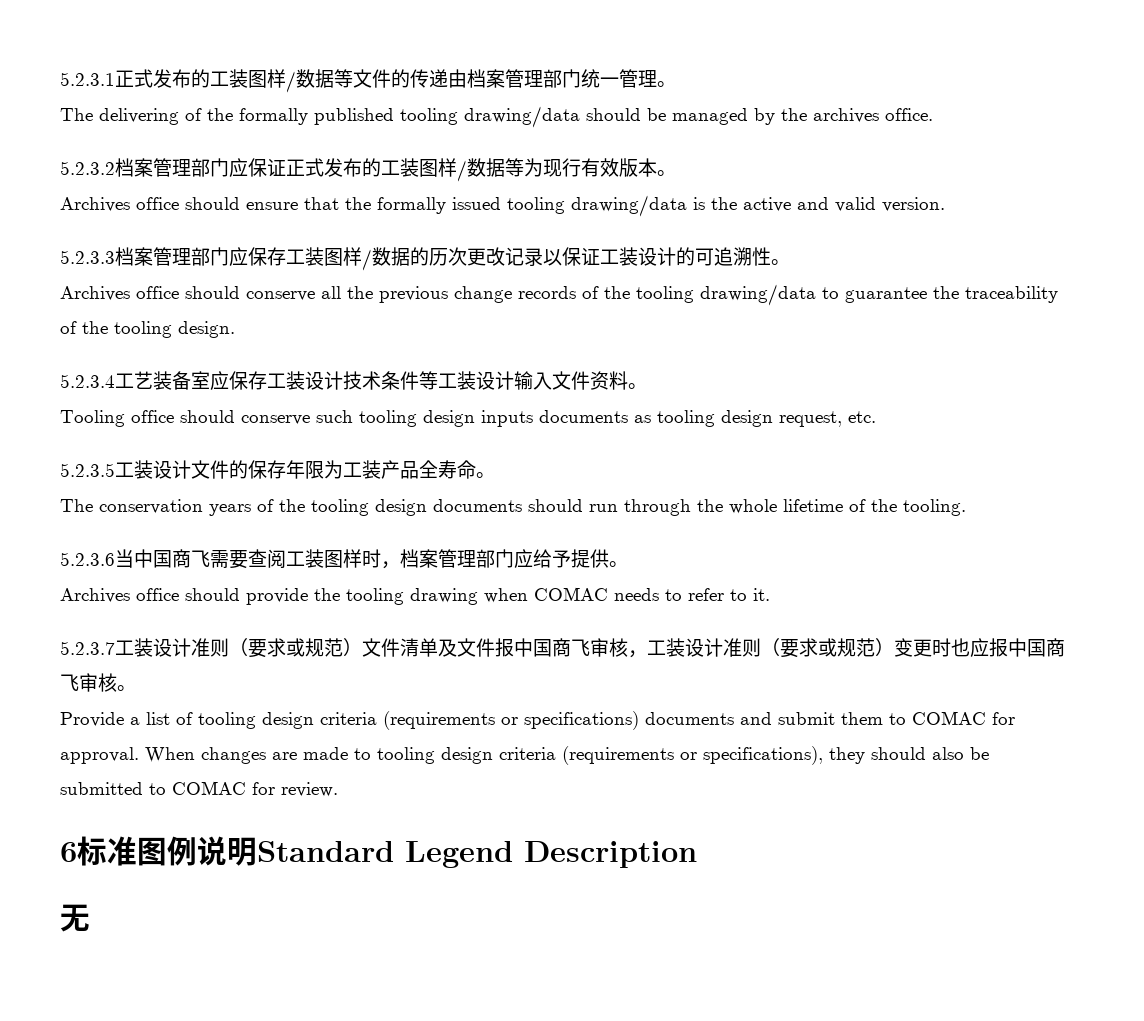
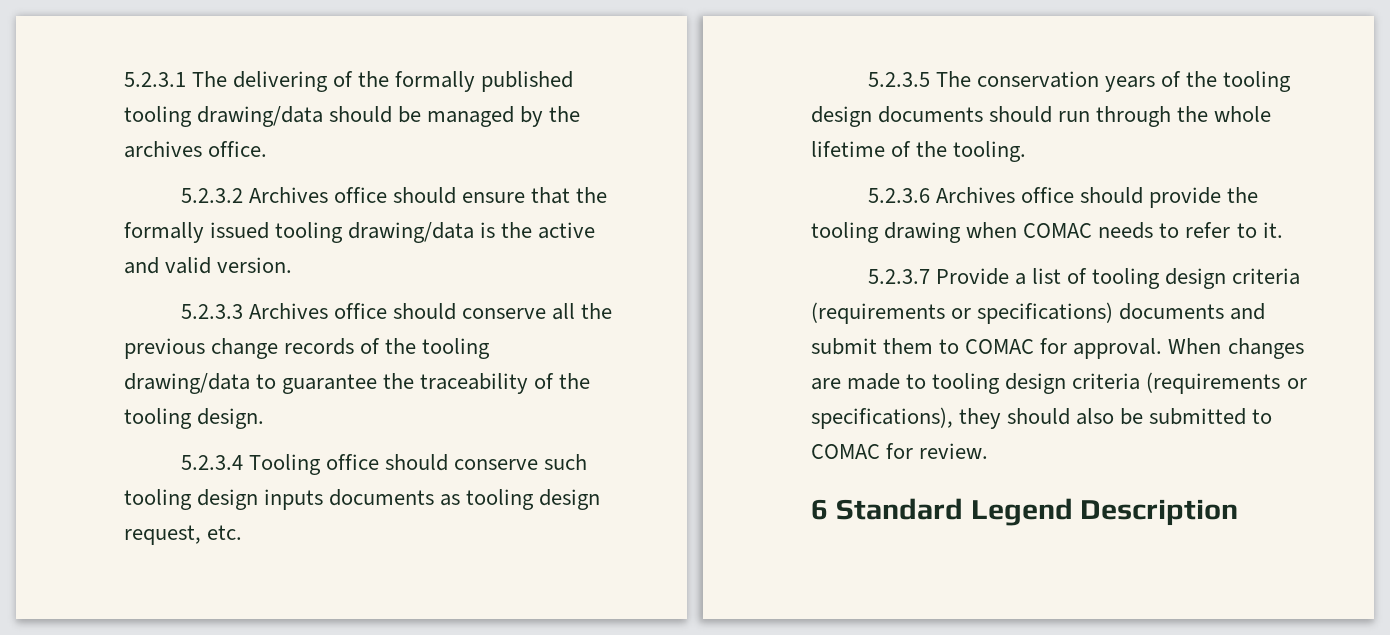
[115,69,676,93] 正式发布的工装图样/数据等文件的传递由档案管理部门统一管理。 // -> (186, 79) none
[115,158,676,182] 档案管理部门应保证正式发布的工装图样/数据等为现行有效版本。 // -> (243, 195) none
[115,247,790,271] 档案管理部门应保存工装图样/数据的历次更改记录以保证工装设计的可追溯性。 // -> (243, 311) none
[115,371,647,390] 工艺装备室应保存工装设计技术条件等工装设计输入文件资料。 // -> (243, 462) none
[115,460,495,479] 工装设计文件的保存年限为工装产品全寿命。 // -> (930, 79) none
[115,549,628,569] 当中国商飞需要查阅工装图样时，档案管理部门应给予提供。 // -> (930, 195) none
[115,638,1065,658] [60,673,136,692] 工装设计准则（要求或规范）文件清单及文件报中国商飞审核，工装设计准则（要求或规范）变更时也应报中国商飞审核。 // -> (930, 276) none
[77,836,257,866] 标准图例说明 -> (828, 509) none
[60,904,90,932] // 无 -> (1239, 512) none

